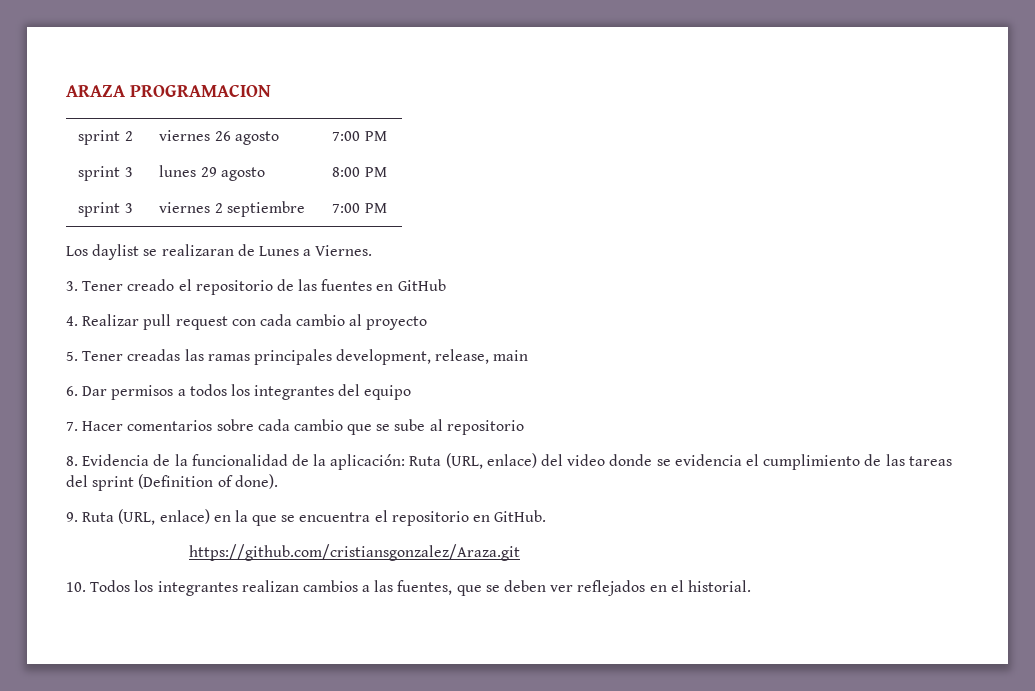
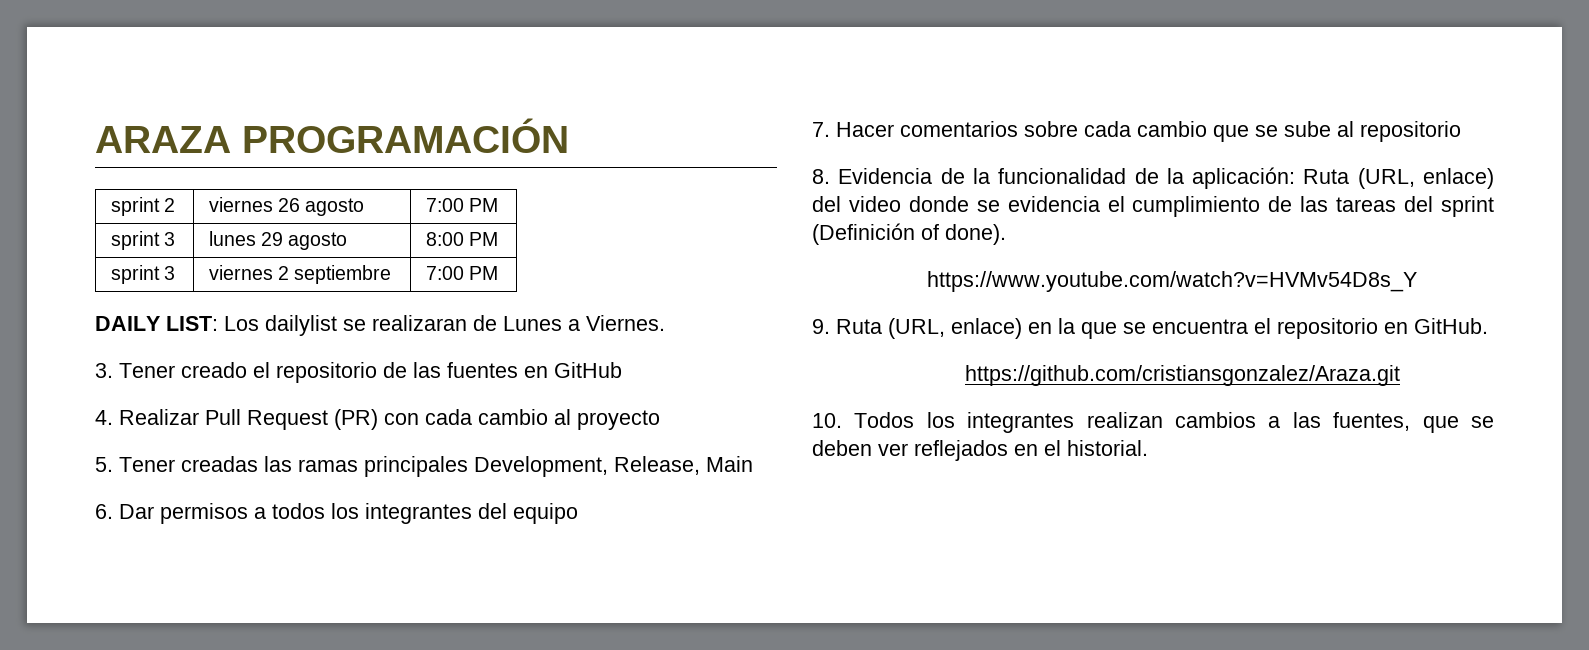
[130,84,272,97] PROGRAMACION -> [242,118,569,153] PROGRAMACIÓN
[66,244,140,260] Los daylist -> [95,315,337,336] DAILY LIST: Los dailylist
[143,314,228,330] pull request -> [205,409,378,430] Pull Request (PR)
[336,349,529,365] development, release, main -> [474,456,753,477] Development, Release, Main
[138,474,214,489] (Definition -> [812,223,915,245] (Definición
(278, 481) none -> [926,271,1417,292] // https://www.youtube.com/watch?v=HVMv54D8s_Y

